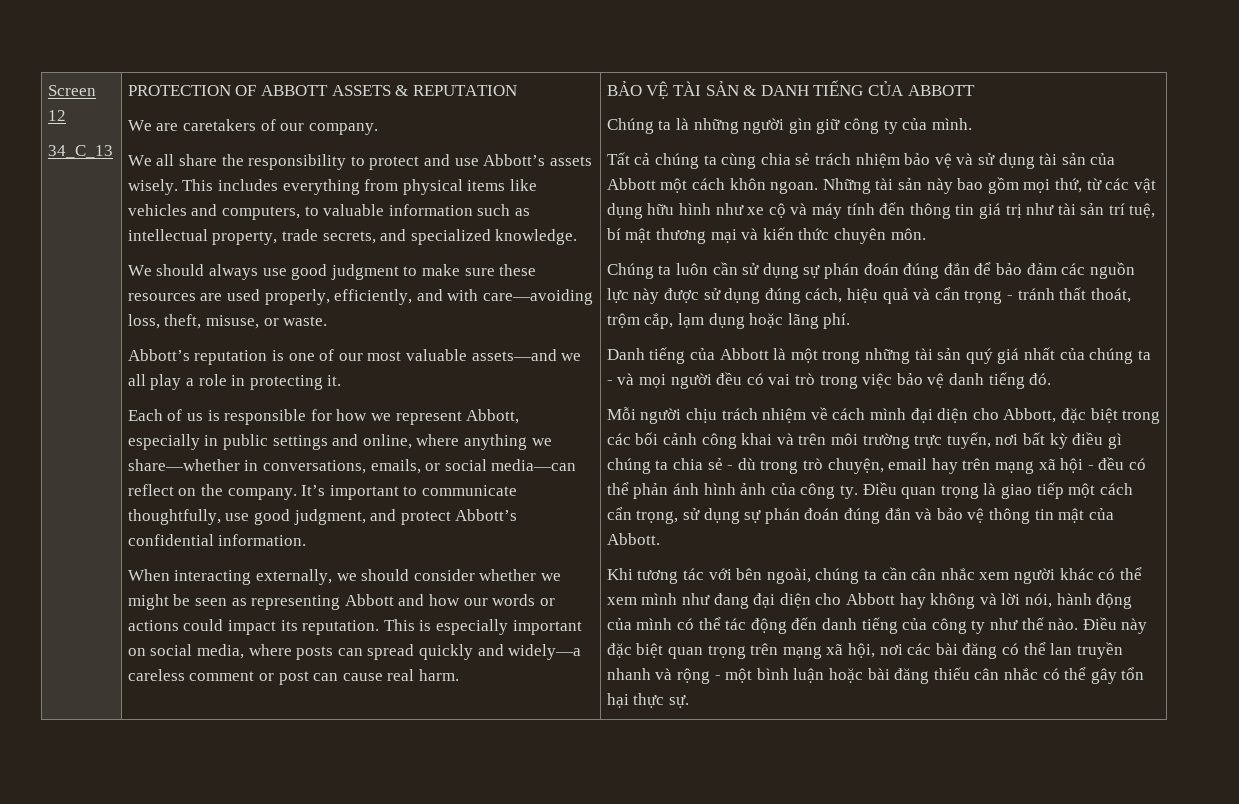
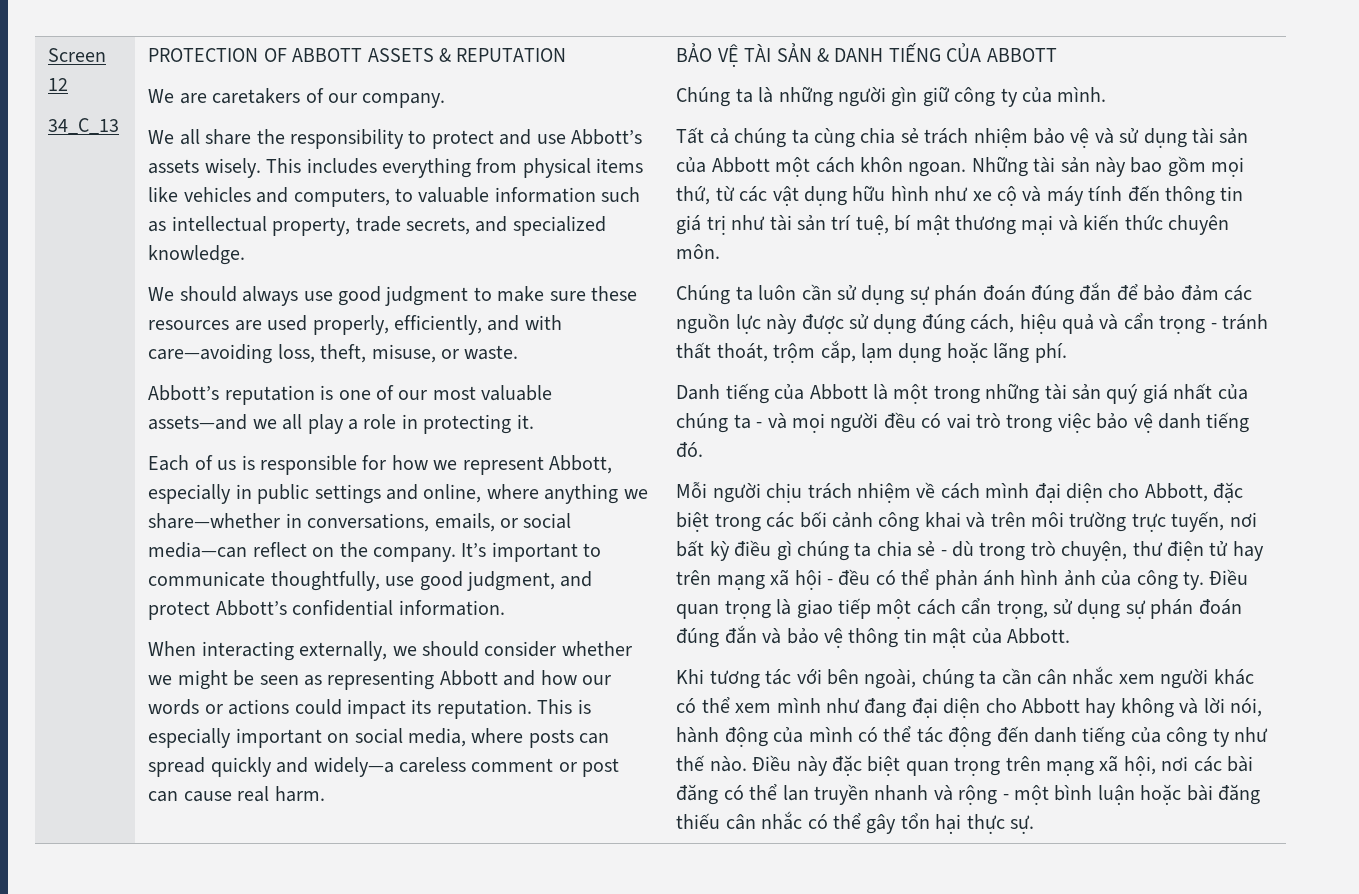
[888,458,928,470] email -> [1132,540,1229,561] thư điện tử

